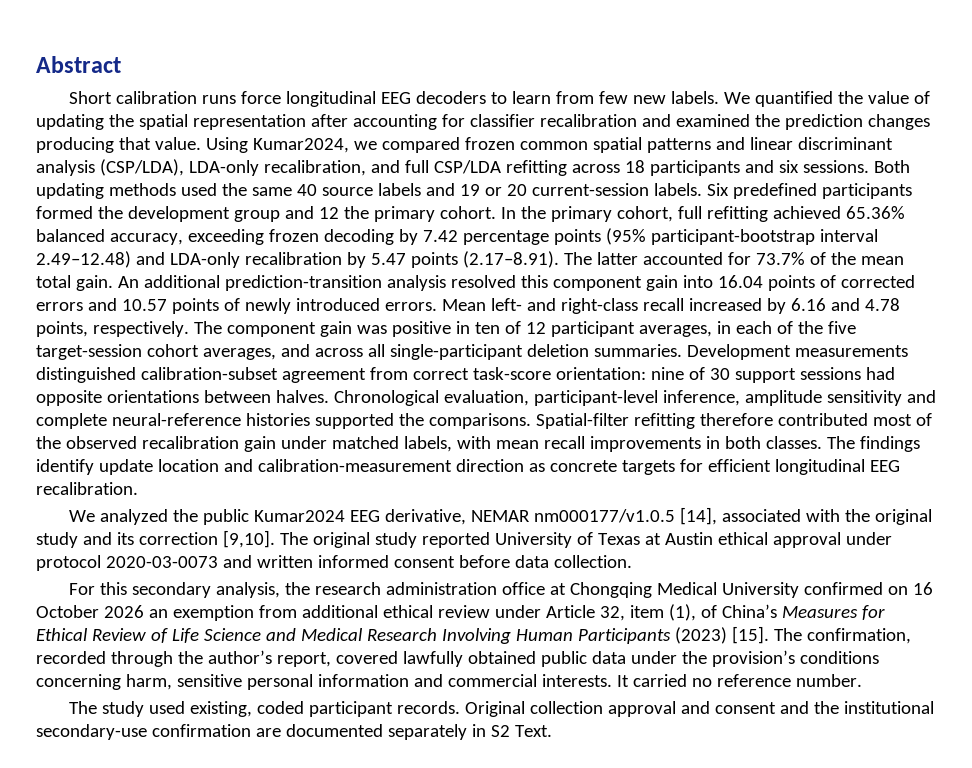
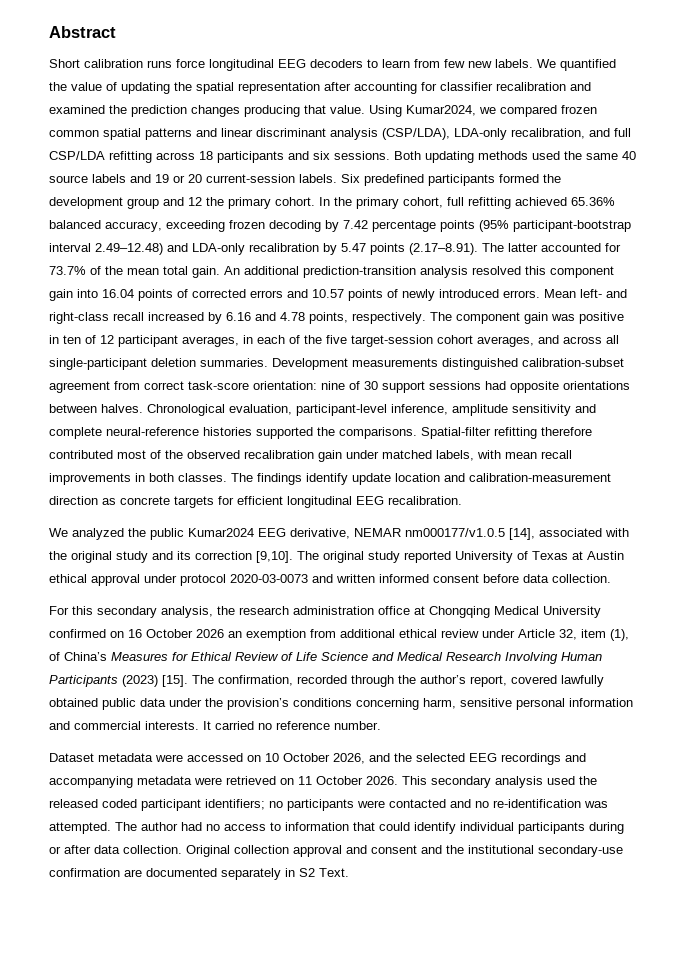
[69,701,461,717] The study used existing, coded participant records. -> [49,753,586,765] [49,776,597,788] [49,799,608,811] [49,822,624,834] [49,845,182,854] Dataset metadata were accessed on 10 October 2026, and the selected EEG recordings and accompanying metadata were retrieved on 11 October 2026. This secondary analysis used the released coded participant identifiers; no participants were contacted and no re-identification was attempted. The author had no access to information that could identify individual participants during or after data collection.

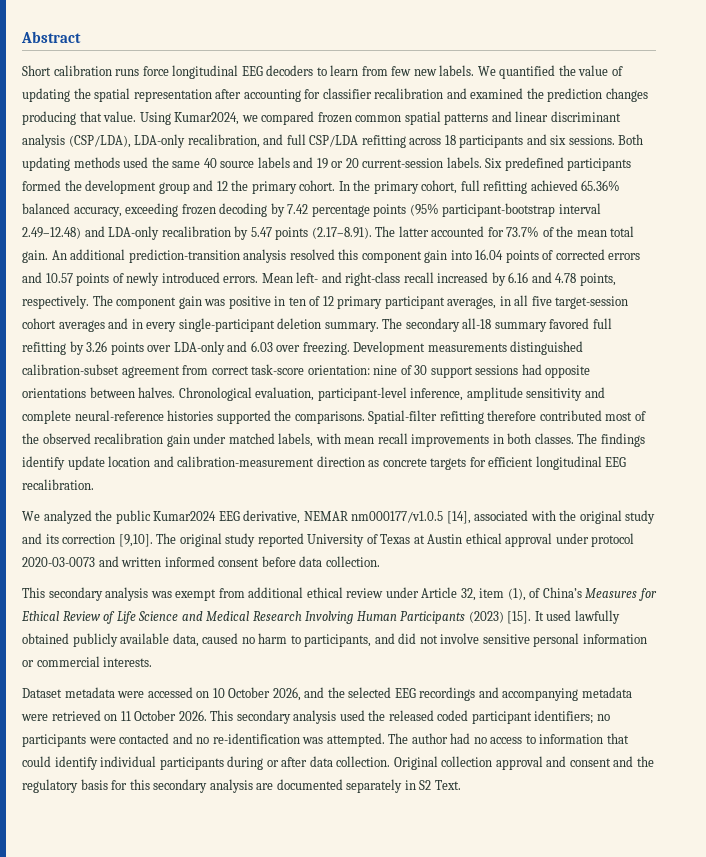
(114, 339) none -> [337,296,383,309] primary
[257,335,619,347] [49,358,268,370] each of the five target-session cohort averages, and across all single-participant deletion summaries. -> [514,295,629,309] [22,318,612,332] [22,341,350,355] all five target-session cohort averages and in every single-participant deletion summary. The secondary all-18 summary favored full refitting by 3.26 points over LDA-only and 6.03 over freezing.
[49,606,601,618] [49,629,306,641] For this secondary analysis, the research administration office at Chongqing Medical University confirmed on 16 October 2026 an exemption -> [22,587,217,601] This secondary analysis was exempt
[192,675,604,687] [49,698,456,710] The confirmation, recorded through the author’s report, covered lawfully obtained public data under the provision’s conditions concerning harm, -> [534,610,620,624] [22,633,480,647] It used lawfully obtained publicly available data, caused no harm to participants, and did not involve
[49,721,70,730] and -> [22,660,34,667] or
[203,721,381,730] It carried no reference number. -> (153, 662) none
[468,845,623,857] [49,868,120,877] institutional secondary-use confirmation -> [22,779,253,793] regulatory basis for this secondary analysis

